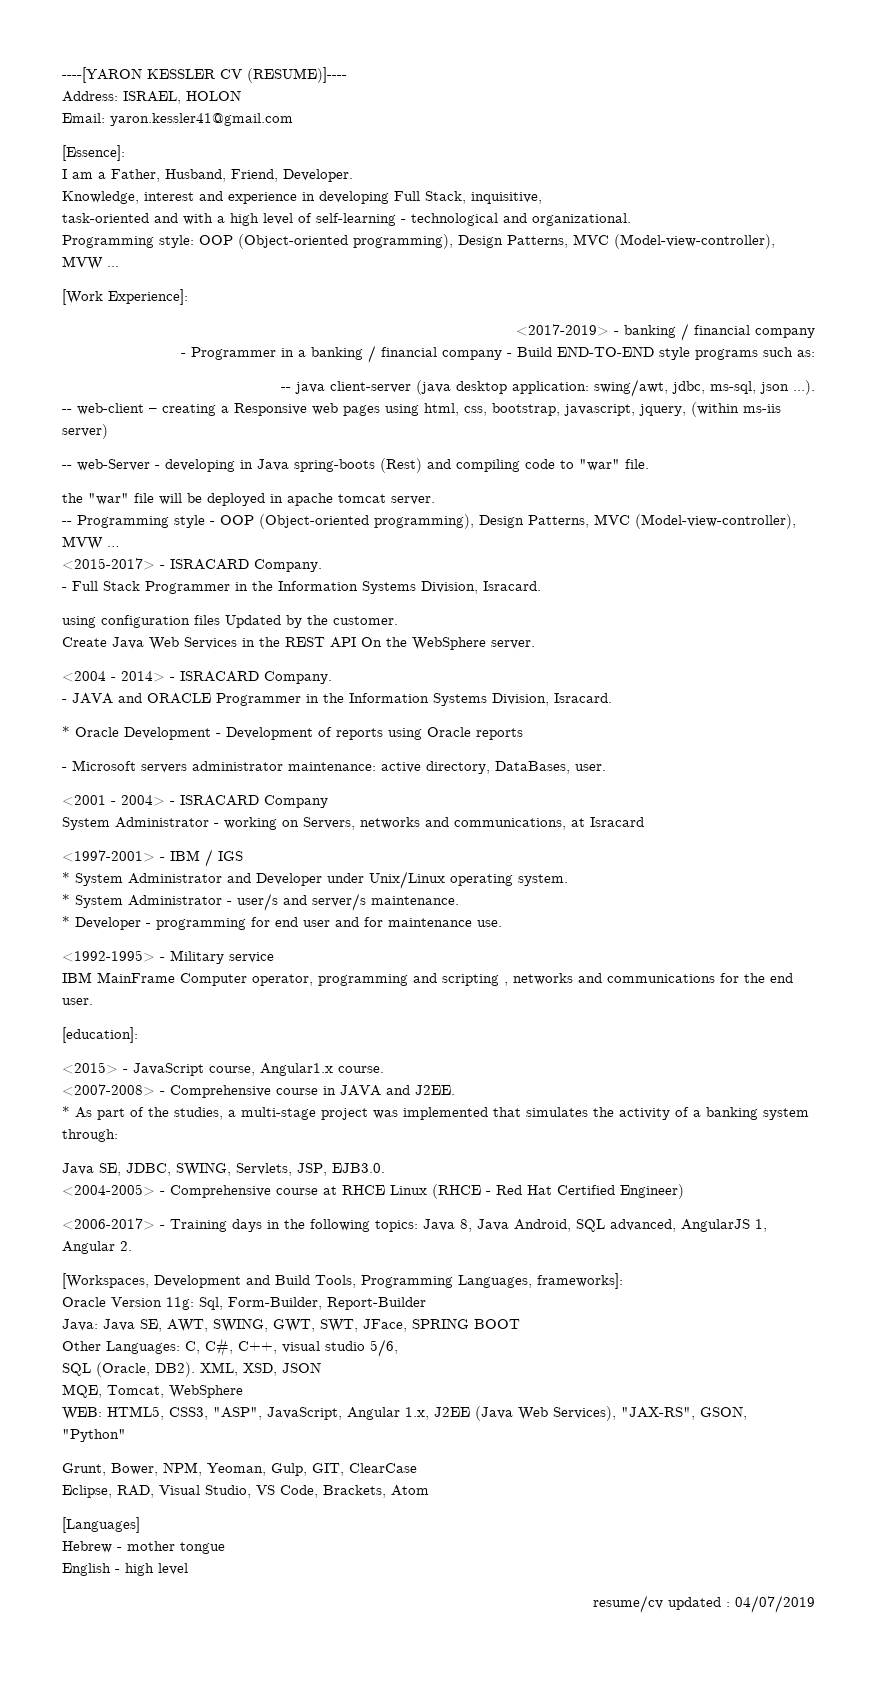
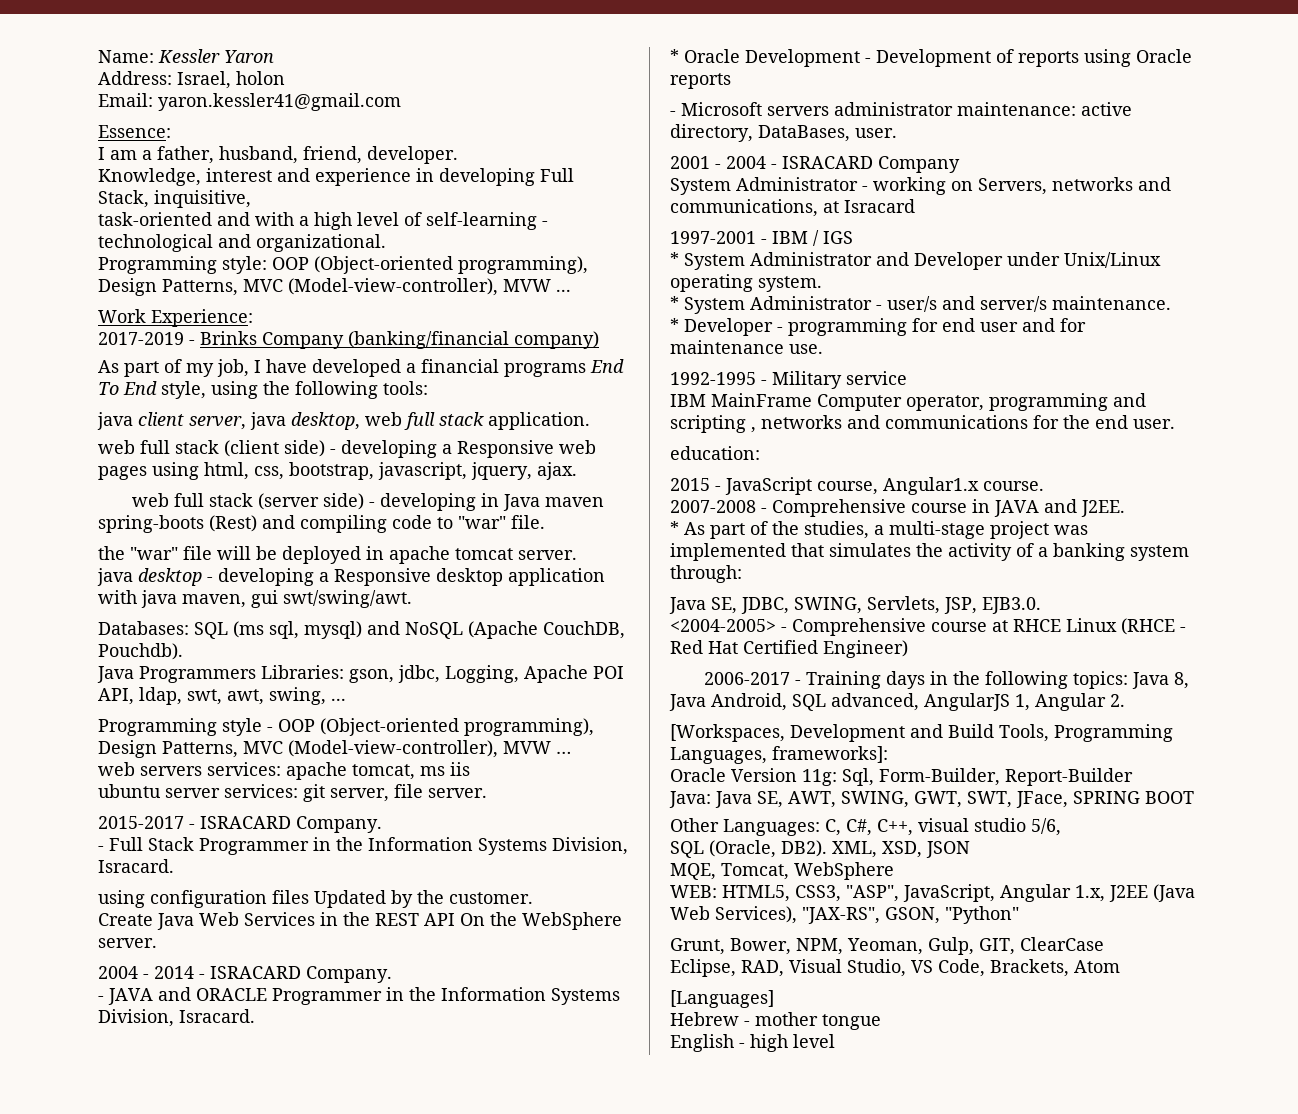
[62,67,347,83] ----[YARON KESSLER CV (RESUME)]---- -> [98,49,274,63] Name: Kessler Yaron
[123,90,241,104] ISRAEL, HOLON -> [177,71,285,89] Israel, holon
[62,145,125,161] [Essence]: -> [98,125,171,138] Essence:
[111,169,353,182] Father, Husband, Friend, Developer. -> [157,146,458,164] father, husband, friend, developer.
[62,289,188,305] [516,323,815,341] [181,345,815,363] [281,379,815,397] [62,403,216,416] [Work Experience]: // <2017-2019> - banking / financial company // - Programmer in a banking / financial company - Build END-TO-END style programs such as: // -- java client-server (java desktop application: swing/awt, jdbc, ms-sql, json ...). // -- web-client – creating -> [98,309,253,327] [98,331,599,349] [98,359,624,377] [98,381,428,399] [97,412,590,430] [98,440,437,458] Work Experience: // 2017-2019 - Brinks Company (banking/financial company) // As part of my job, I have developed a financial programs End To End style, using the following tools: // java client server, java desktop, web full stack application. // web full stack (client side) - developing
[691,402,781,417] [62,424,108,439] [62,459,150,471] (within ms-iis server) // -- web-Server -> [537,462,577,480] [131,493,364,510] ajax. // web full stack (server side)
(289, 465) none -> [544,497,604,507] maven
[62,521,72,525] -- -> [97,568,605,586] [98,590,412,608] [98,621,625,639] [98,643,183,660] [97,665,624,683] [98,687,346,705] java desktop - developing a Responsive desktop application with java maven, gui swt/swing/awt. // Databases: SQL (ms sql, mysql) and NoSQL (Apache CouchDB, Pouchdb). // Java Programmers Libraries: gson, jdbc, Logging, Apache POI API, ldap, swt, awt, swing, ... //
[62,558,155,570] <2015-2017> -> [98,762,470,780] [98,784,487,802] [98,816,184,829] web servers services: apache tomcat, ms iis // ubuntu server services: git server, file server. // 2015-2017
[62,671,165,682] <2004 - 2014> -> [98,966,194,979] 2004 - 2014
[62,795,165,806] <2001 - 2004> -> [670,156,766,169] 2001 - 2004
[62,850,155,862] <1997-2001> -> [670,231,756,244] 1997-2001
[62,950,155,962] <1992-1995> -> [670,372,756,385] 1992-1995
[62,1027,138,1043] [62,1062,118,1074] [education]: // <2015> -> [670,446,760,460] [670,478,710,491] education: // 2015
[62,1084,155,1096] <2007-2008> -> [670,500,756,513] 2007-2008
[62,1218,155,1230] <2006-2017> -> [703,672,790,685] 2006-2017
[593,1595,815,1613] // resume/cv updated : 04/07/2019 -> (835, 1041) none

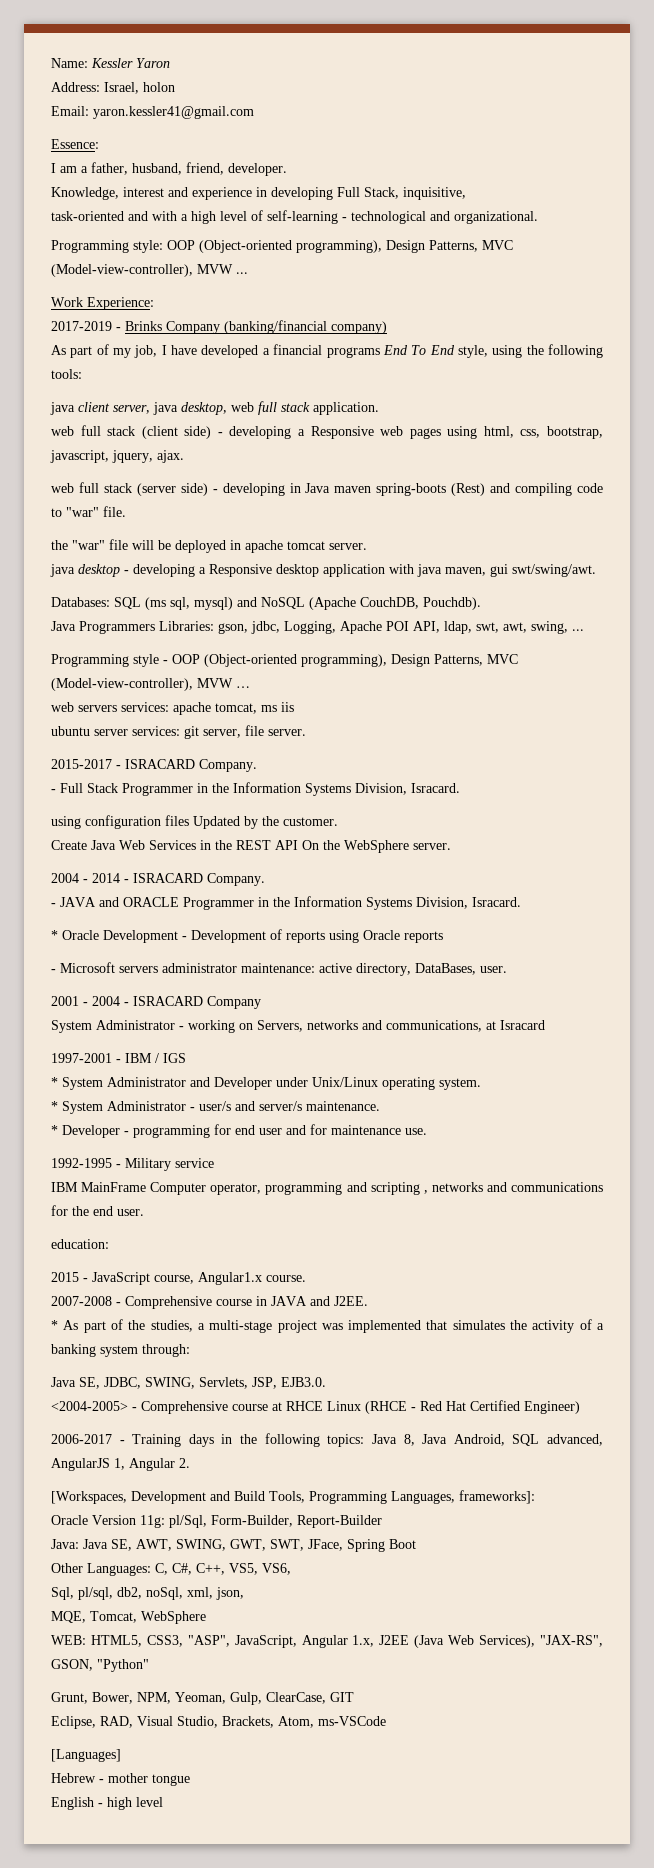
[842,768,874,786] Sql, -> [169,1515,207,1528] pl/Sql,
[1073,791,1194,804] SPRING BOOT -> [347,1539,416,1552] Spring Boot
[918,818,1061,836] [670,840,970,858] visual studio 5/6, // SQL (Oracle, DB2). XML, XSD, JSON -> [229,1563,291,1575] [51,1587,244,1600] VS5, VS6, // Sql, pl/sql, db2, noSql, xml, json,
[979,937,1104,955] GIT, ClearCase -> [266,1692,354,1704] ClearCase, GIT
[911,959,1120,977] VS Code, Brackets, Atom -> [222,1716,386,1728] Brackets, Atom, ms-VSCode

